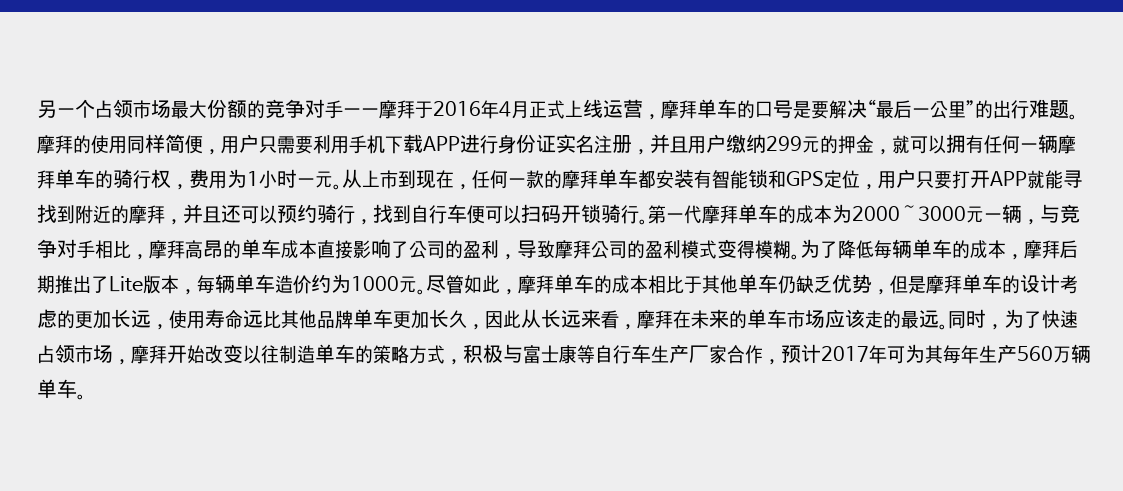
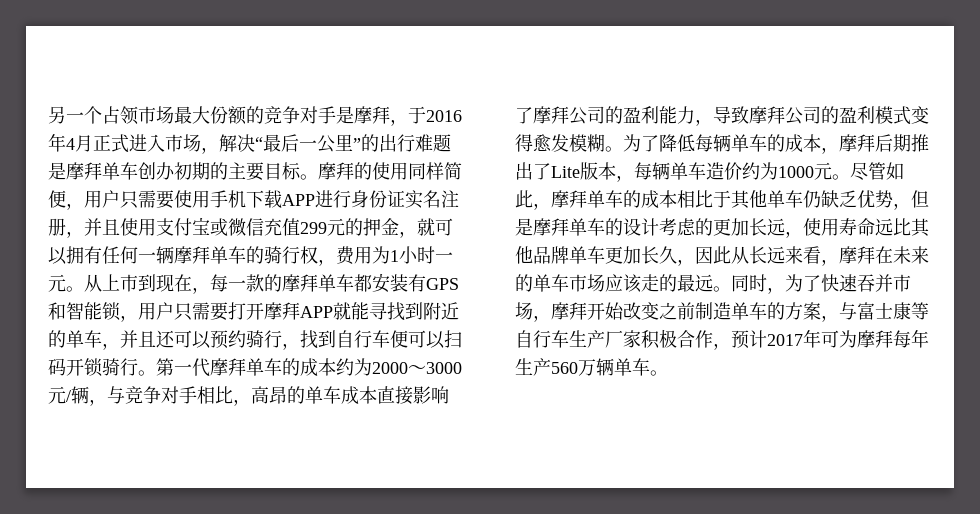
[343,100,415,119] 一一摩拜 -> [336,106,408,126] 是摩拜，
[565,99,829,120] 上线运营，摩拜单车的口号是要 -> [129,134,219,154] 进入市场，
(1069, 109) none -> [48,162,301,181] 是摩拜单车创办初期的主要目标
[313,135,331,154] 利 -> [174,190,192,208] 使
[688,134,766,154] 用户缴纳 -> [120,217,300,236] 使用支付宝或微信充值
[472,170,508,189] 任何 -> [210,274,228,292] 每
[712,169,990,190] 智能锁和GPS定位，用户只要打开 -> [426,278,459,290] [48,302,300,322] GPS和智能锁，用户只需要打开摩拜
[129,205,165,224] 摩拜 -> [66,330,102,348] 单车
(832, 214) none -> [336,358,354,376] 约
[984,213,1002,221] 一 -> [66,390,71,402] /
[149,240,185,259] 摩拜 -> (251, 402) none
[409,240,499,259] 公司的盈利 -> [533,106,695,125] 摩拜公司的盈利能力
(755, 249) none -> [533,134,569,152] 愈发
[37,344,75,364] 占领 -> [857,274,893,292] 吞并
[243,345,279,364] 以往 -> [659,302,695,320] 之前
[373,344,503,365] 策略方式，积极 -> [785,302,839,322] 方案，
(727, 354) none -> [641,329,677,349] 积极
[925,345,943,364] 其 -> [857,330,893,348] 摩拜

